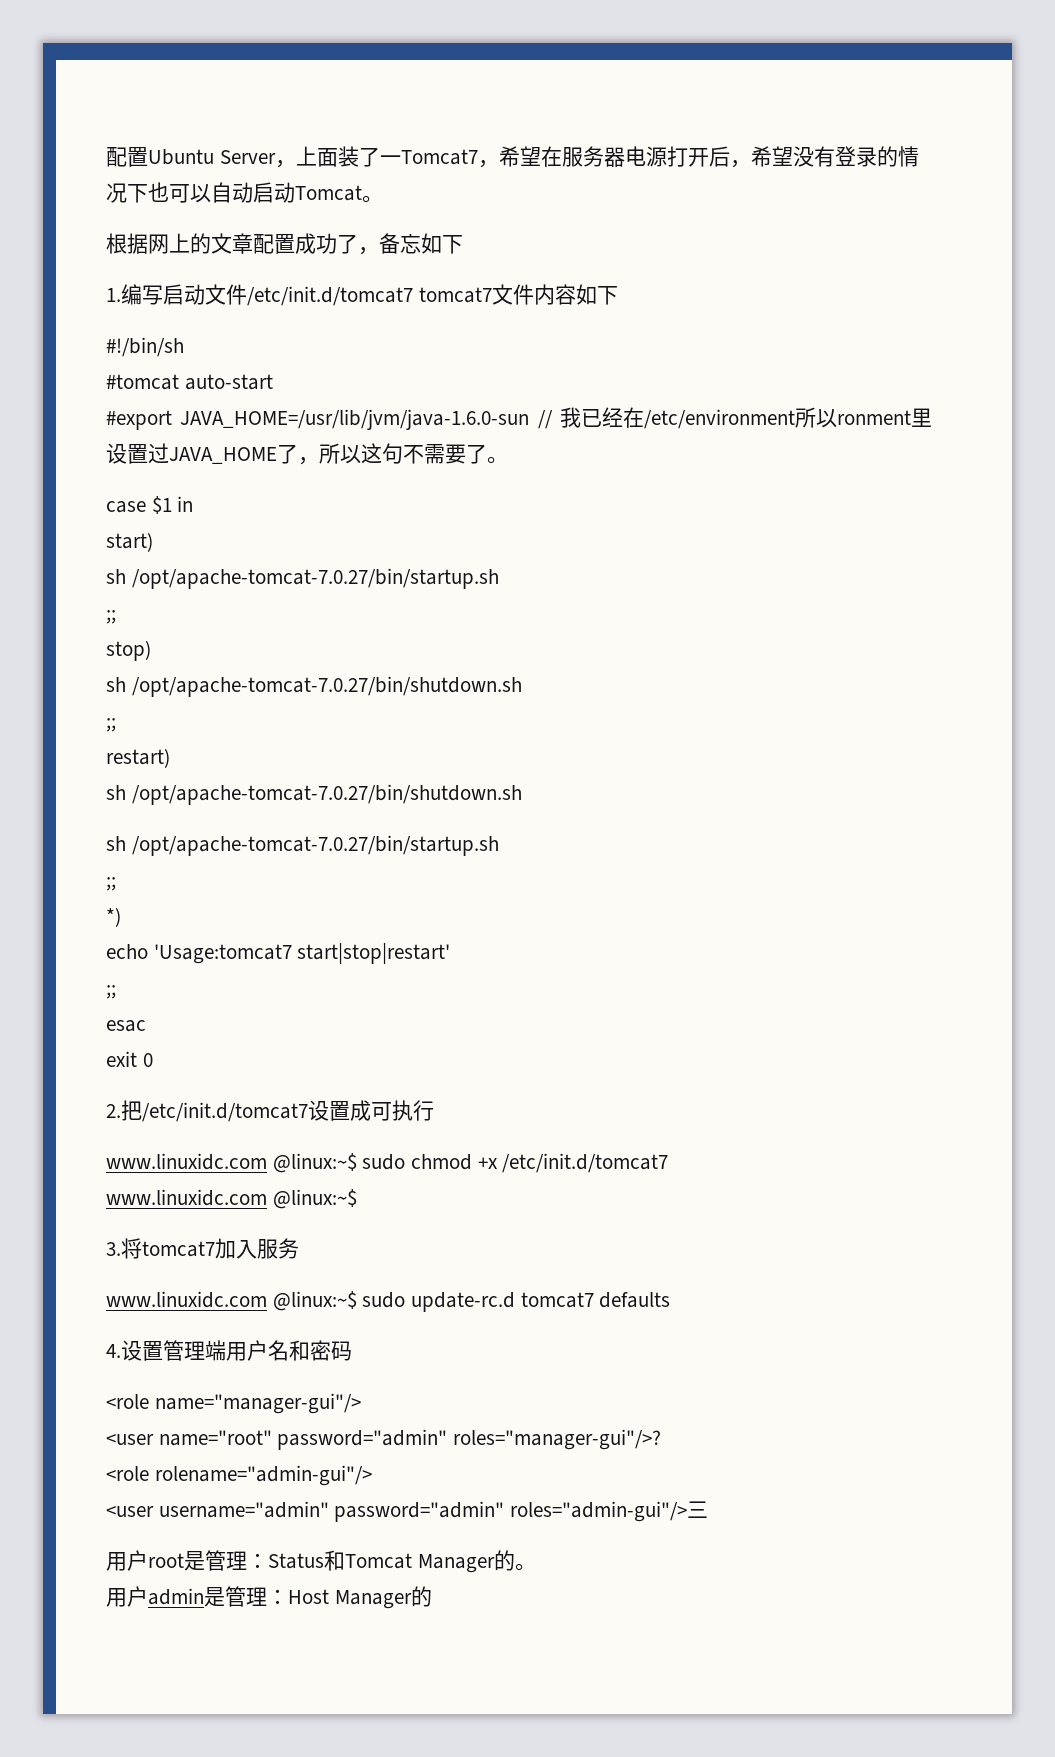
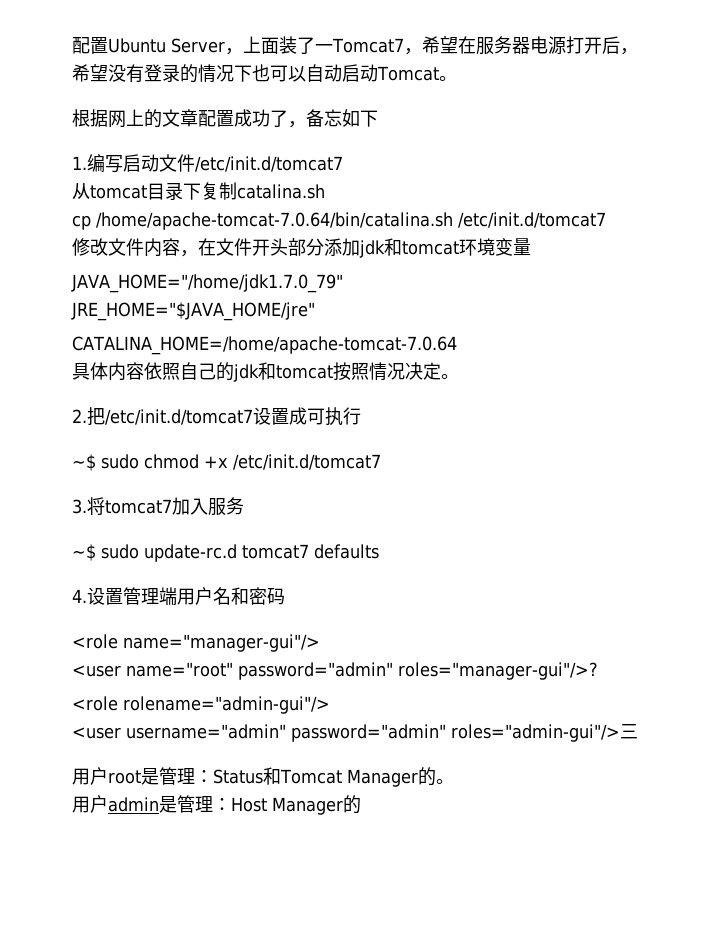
[418,284,618,305] [106,337,184,357] [106,374,273,390] [106,407,932,430] [106,443,508,465] [106,496,194,514] [106,532,153,552] [106,568,499,589] [106,610,116,624] [106,640,151,661] [106,676,522,697] [106,718,116,732] [106,748,170,768] [106,784,522,805] [106,835,499,856] [106,877,116,891] [106,907,121,927] [106,943,451,964] [106,985,116,999] [106,1020,146,1032] [106,1051,153,1067] tomcat7文件内容如下 // #!/bin/sh // #tomcat auto-start // #export JAVA_HOME=/usr/lib/jvm/java-1.6.0-sun // 我已经在/etc/environment所以ronment里设置过JAVA_HOME了，所以这句不需要了。 // case $1 in // start) // sh /opt/apache-tomcat-7.0.27/bin/startup.sh // ;; // stop) // sh /opt/apache-tomcat-7.0.27/bin/shutdown.sh // ;; // restart) // sh /opt/apache-tomcat-7.0.27/bin/shutdown.sh // sh /opt/apache-tomcat-7.0.27/bin/startup.sh // ;; // *) // echo 'Usage:tomcat7 start|stop|restart' // ;; // esac // exit 0 -> [72,182,325,200] [72,212,606,230] [72,238,531,258] [71,274,343,293] [71,302,315,321] [72,336,457,355] [72,362,459,382] // 从tomcat目录下复制catalina.sh // cp /home/apache-tomcat-7.0.64/bin/catalina.sh /etc/init.d/tomcat7 // 修改文件内容，在文件开头部分添加jdk和tomcat环境变量 // JAVA_HOME="/home/jdk1.7.0_79" // JRE_HOME="$JAVA_HOME/jre" // CATALINA_HOME=/home/apache-tomcat-7.0.64 // 具体内容依照自己的jdk和tomcat按照情况决定。
[106,1153,357,1173] www.linuxidc.com @linux:~$ -> [72,454,96,471] ~$
[106,1189,357,1209] // www.linuxidc.com @linux:~$ -> (381, 462) none
[106,1291,357,1311] www.linuxidc.com @linux:~$ -> [72,544,96,561] ~$

